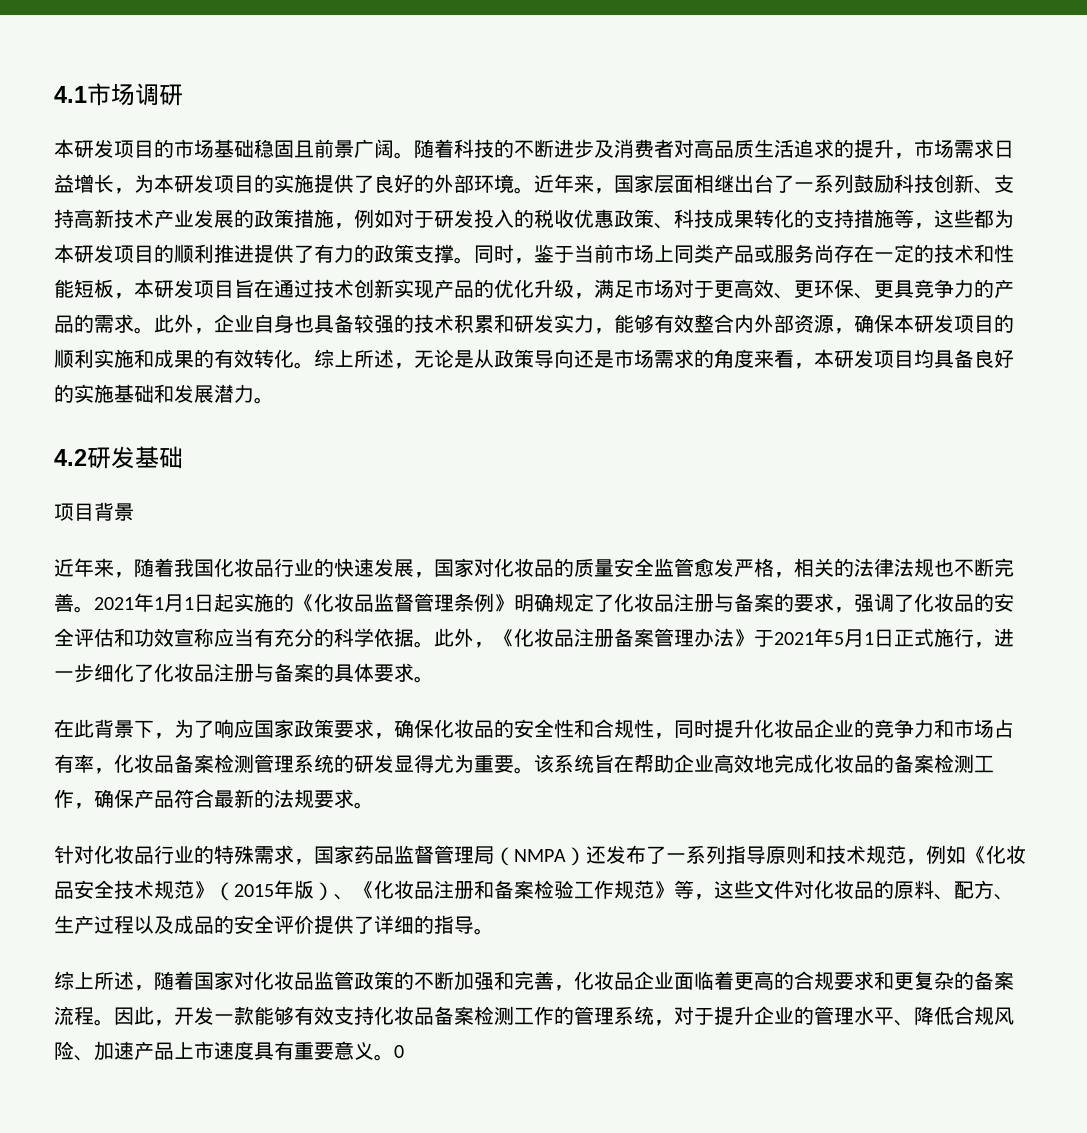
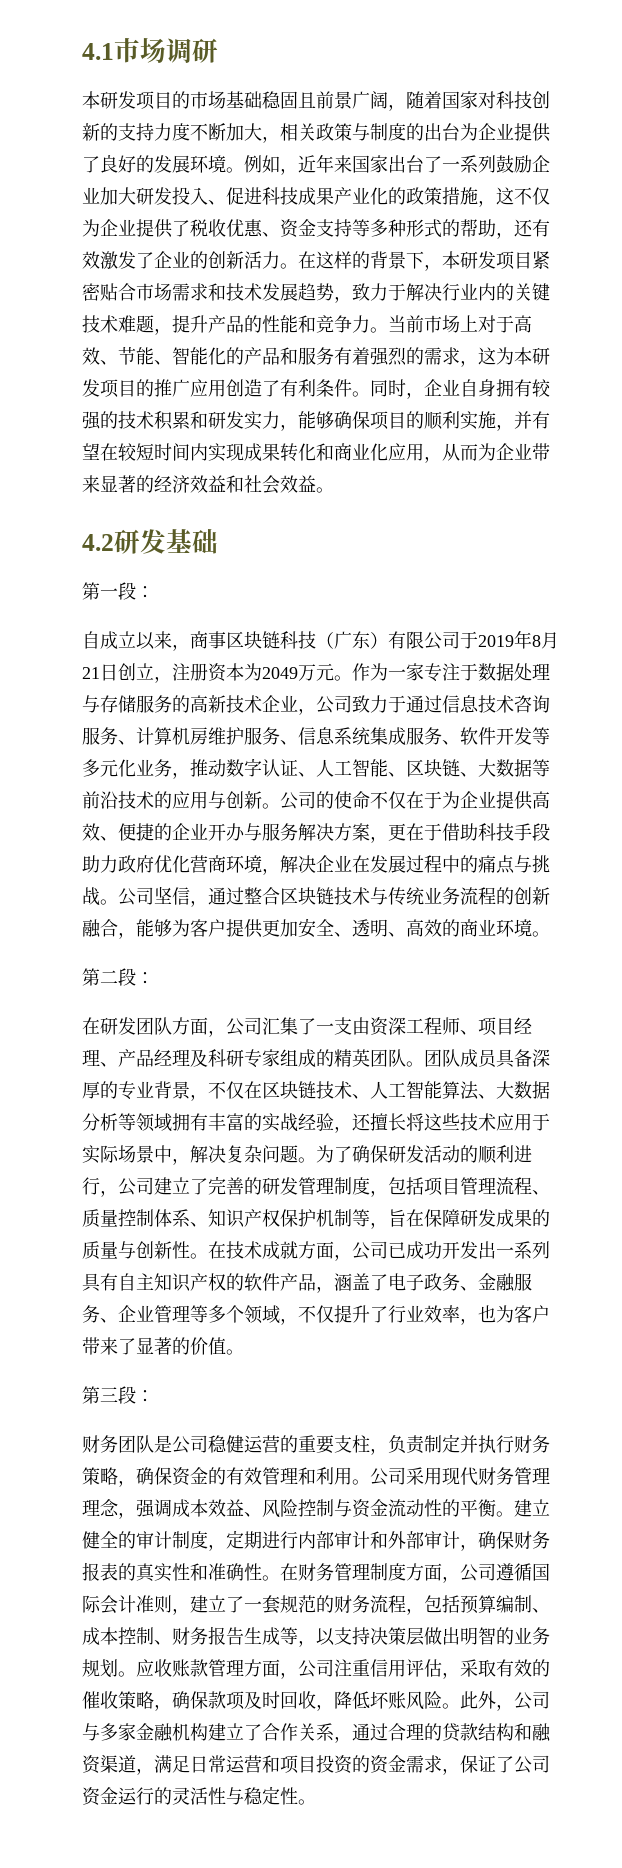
[394,139,1014,159] [54,174,1014,194] [54,209,1014,229] [54,244,1014,264] [54,279,1014,299] [54,314,194,334] 。随着科技的不断进步及消费者对高品质生活追求的提升，市场需求日益增长，为本研发项目的实施提供了良好的外部环境。近年来，国家层面相继出台了一系列鼓励科技创新、支持高新技术产业发展的政策措施，例如对于研发投入的税收优惠政策、科技成果转化的支持措施等，这些都为本研发项目的顺利推进提供了有力的政策支撑。同时，鉴于当前市场上同类产品或服务尚存在一定的技术和性能短板，本研发项目旨在通过技术创新实现产品的优化升级，满足市场对于更高效、更环保、更具竞争力的产品的需求。此外 -> [388,91,550,111] [82,123,551,143] [82,154,550,175] [82,187,550,207] [82,219,550,239] [82,251,550,271] [82,283,550,303] [82,315,532,335] [82,347,550,367] [82,379,406,398] ，随着国家对科技创新的支持力度不断加大，相关政策与制度的出台为企业提供了良好的发展环境。例如，近年来国家出台了一系列鼓励企业加大研发投入、促进科技成果产业化的政策措施，这不仅为企业提供了税收优惠、资金支持等多种形式的帮助，还有效激发了企业的创新活力。在这样的背景下，本研发项目紧密贴合市场需求和技术发展趋势，致力于解决行业内的关键技术难题，提升产品的性能和竞争力。当前市场上对于高效、节能、智能化的产品和服务有着强烈的需求，这为本研发项目的推广应用创造了有利条件。同时
[294,314,354,333] 也具备 -> [496,379,532,397] 拥有
[654,314,1014,334] [54,349,1014,369] [54,384,274,404] [54,446,183,469] [54,502,134,521] [54,558,1014,578] [54,593,1014,613] [54,628,1014,648] [54,663,434,683] [54,719,1014,739] [54,754,994,774] [54,789,374,809] [54,845,1026,866] [54,880,1014,901] [54,915,494,935] [54,971,1014,991] [54,1006,1014,1026] [54,1041,404,1061] 有效整合内外部资源，确保本研发项目的顺利实施和成果的有效转化。综上所述，无论是从政策导向还是市场需求的角度来看，本研发项目均具备良好的实施基础和发展潜力。 // 4.2研发基础 // 项目背景 // 近年来，随着我国化妆品行业的快速发展，国家对化妆品的质量安全监管愈发严格，相关的法律法规也不断完善。2021年1月1日起实施的《化妆品监督管理条例》明确规定了化妆品注册与备案的要求，强调了化妆品的安全评估和功效宣称应当有充分的科学依据。此外，《化妆品注册备案管理办法》于2021年5月1日正式施行，进一步细化了化妆品注册与备案的具体要求。 // 在此背景下，为了响应国家政策要求，确保化妆品的安全性和合规性，同时提升化妆品企业的竞争力和市场占有率，化妆品备案检测管理系统的研发显得尤为重要。该系统旨在帮助企业高效地完成化妆品的备案检测工作，确保产品符合最新的法规要求。 // 针对化妆品行业的特殊需求，国家药品监督管理局（NMPA）还发布了一系列指导原则和技术规范，例如《化妆品安全技术规范》（2015年版）、《化妆品注册和备案检验工作规范》等，这些文件对化妆品的原料、配方、生产过程以及成品的安全评价提供了详细的指导。 // 综上所述，随着国家对化妆品监管政策的不断加强和完善，化妆品企业面临着更高的合规要求和更复杂的备案流程。因此，开发一款能够有效支持化妆品备案检测工作的管理系统，对于提升企业的管理水平、降低合规风险、加速产品上市速度具有重要意义。0 -> [334,411,550,431] [82,443,550,463] [82,475,334,494] [82,529,218,554] [82,582,154,600] [82,630,559,651] [82,663,550,683] [82,695,550,715] [82,727,550,745] [82,758,550,779] [82,791,550,810] [82,823,550,843] [82,855,550,875] [82,886,550,907] [82,918,550,939] [82,968,154,986] [82,1017,532,1037] [82,1049,550,1068] [82,1081,550,1101] [82,1113,550,1133] [82,1145,532,1165] [82,1176,550,1197] [82,1209,550,1229] [82,1241,550,1261] [82,1273,532,1293] [82,1305,550,1325] [82,1337,244,1355] [82,1386,154,1404] [82,1434,550,1455] [82,1467,550,1487] [82,1499,550,1519] [82,1530,550,1551] [82,1562,550,1583] [82,1595,550,1615] [82,1626,550,1647] [82,1659,550,1679] [82,1691,550,1711] [82,1723,551,1743] [82,1755,550,1775] [82,1786,316,1806] 确保项目的顺利实施，并有望在较短时间内实现成果转化和商业化应用，从而为企业带来显著的经济效益和社会效益。 // 4.2研发基础 // 第一段： // 自成立以来，商事区块链科技（广东）有限公司于2019年8月21日创立，注册资本为2049万元。作为一家专注于数据处理与存储服务的高新技术企业，公司致力于通过信息技术咨询服务、计算机房维护服务、信息系统集成服务、软件开发等多元化业务，推动数字认证、人工智能、区块链、大数据等前沿技术的应用与创新。公司的使命不仅在于为企业提供高效、便捷的企业开办与服务解决方案，更在于借助科技手段助力政府优化营商环境，解决企业在发展过程中的痛点与挑战。公司坚信，通过整合区块链技术与传统业务流程的创新融合，能够为客户提供更加安全、透明、高效的商业环境。 // 第二段： // 在研发团队方面，公司汇集了一支由资深工程师、项目经理、产品经理及科研专家组成的精英团队。团队成员具备深厚的专业背景，不仅在区块链技术、人工智能算法、大数据分析等领域拥有丰富的实战经验，还擅长将这些技术应用于实际场景中，解决复杂问题。为了确保研发活动的顺利进行，公司建立了完善的研发管理制度，包括项目管理流程、质量控制体系、知识产权保护机制等，旨在保障研发成果的质量与创新性。在技术成就方面，公司已成功开发出一系列具有自主知识产权的软件产品，涵盖了电子政务、金融服务、企业管理等多个领域，不仅提升了行业效率，也为客户带来了显著的价值。 // 第三段： // 财务团队是公司稳健运营的重要支柱，负责制定并执行财务策略，确保资金的有效管理和利用。公司采用现代财务管理理念，强调成本效益、风险控制与资金流动性的平衡。建立健全的审计制度，定期进行内部审计和外部审计，确保财务报表的真实性和准确性。在财务管理制度方面，公司遵循国际会计准则，建立了一套规范的财务流程，包括预算编制、成本控制、财务报告生成等，以支持决策层做出明智的业务规划。应收账款管理方面，公司注重信用评估，采取有效的催收策略，确保款项及时回收，降低坏账风险。此外，公司与多家金融机构建立了合作关系，通过合理的贷款结构和融资渠道，满足日常运营和项目投资的资金需求，保证了公司资金运行的灵活性与稳定性。

